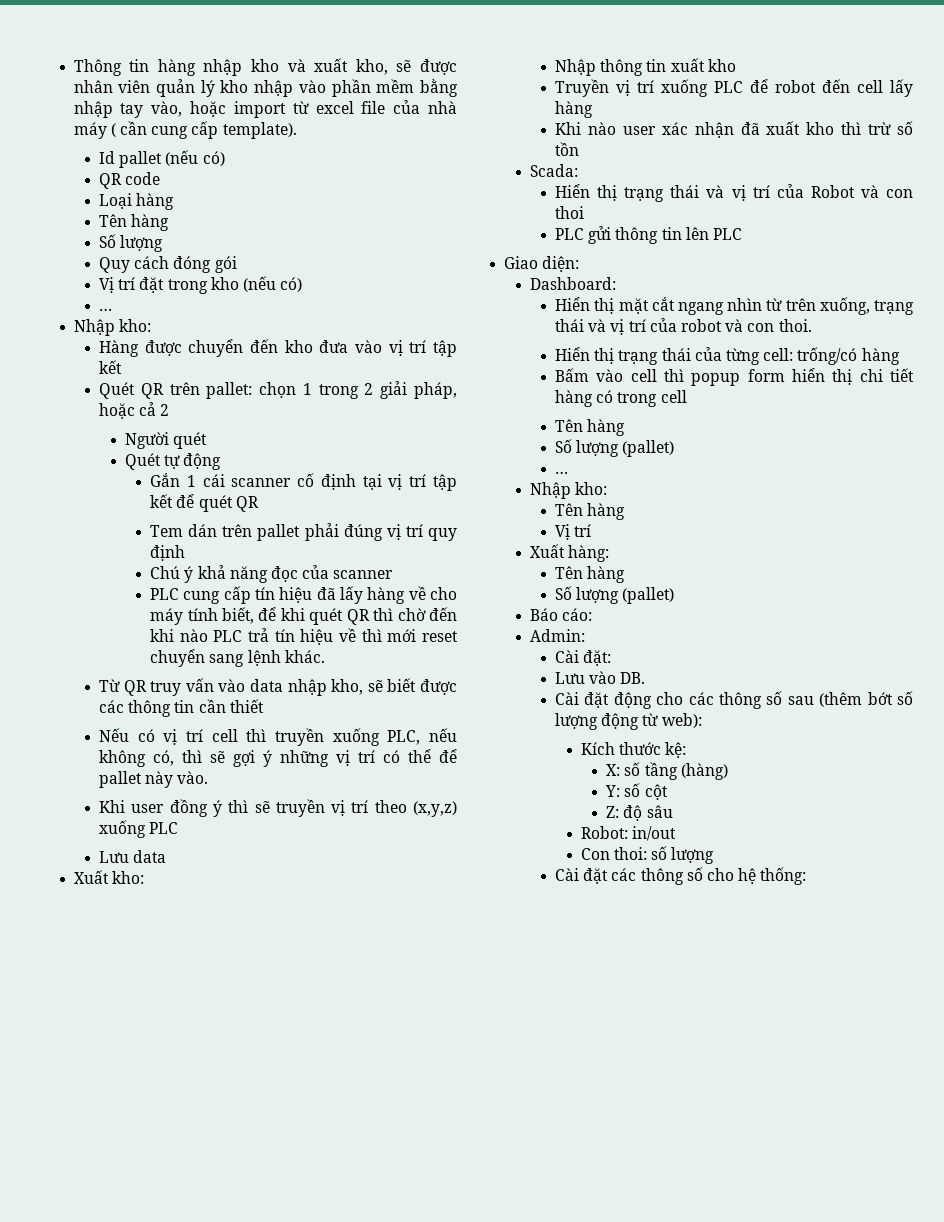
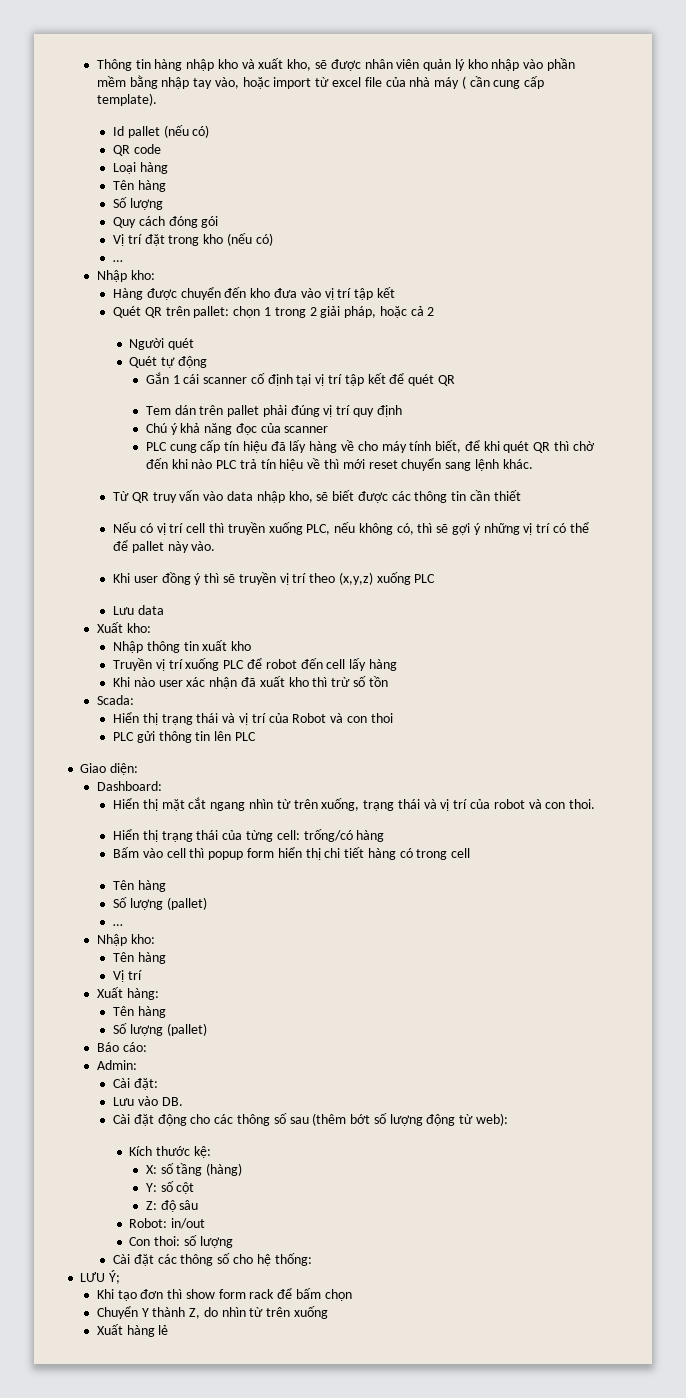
(807, 876) none -> [80,1270,121,1284] [96,1288,352,1301] [96,1306,328,1319] [96,1324,169,1337] // LƯU Ý; // Khi tạo đơn thì show form rack để bấm chọn // Chuyển Y thành Z, do nhìn từ trên xuống // Xuất hàng lẻ

